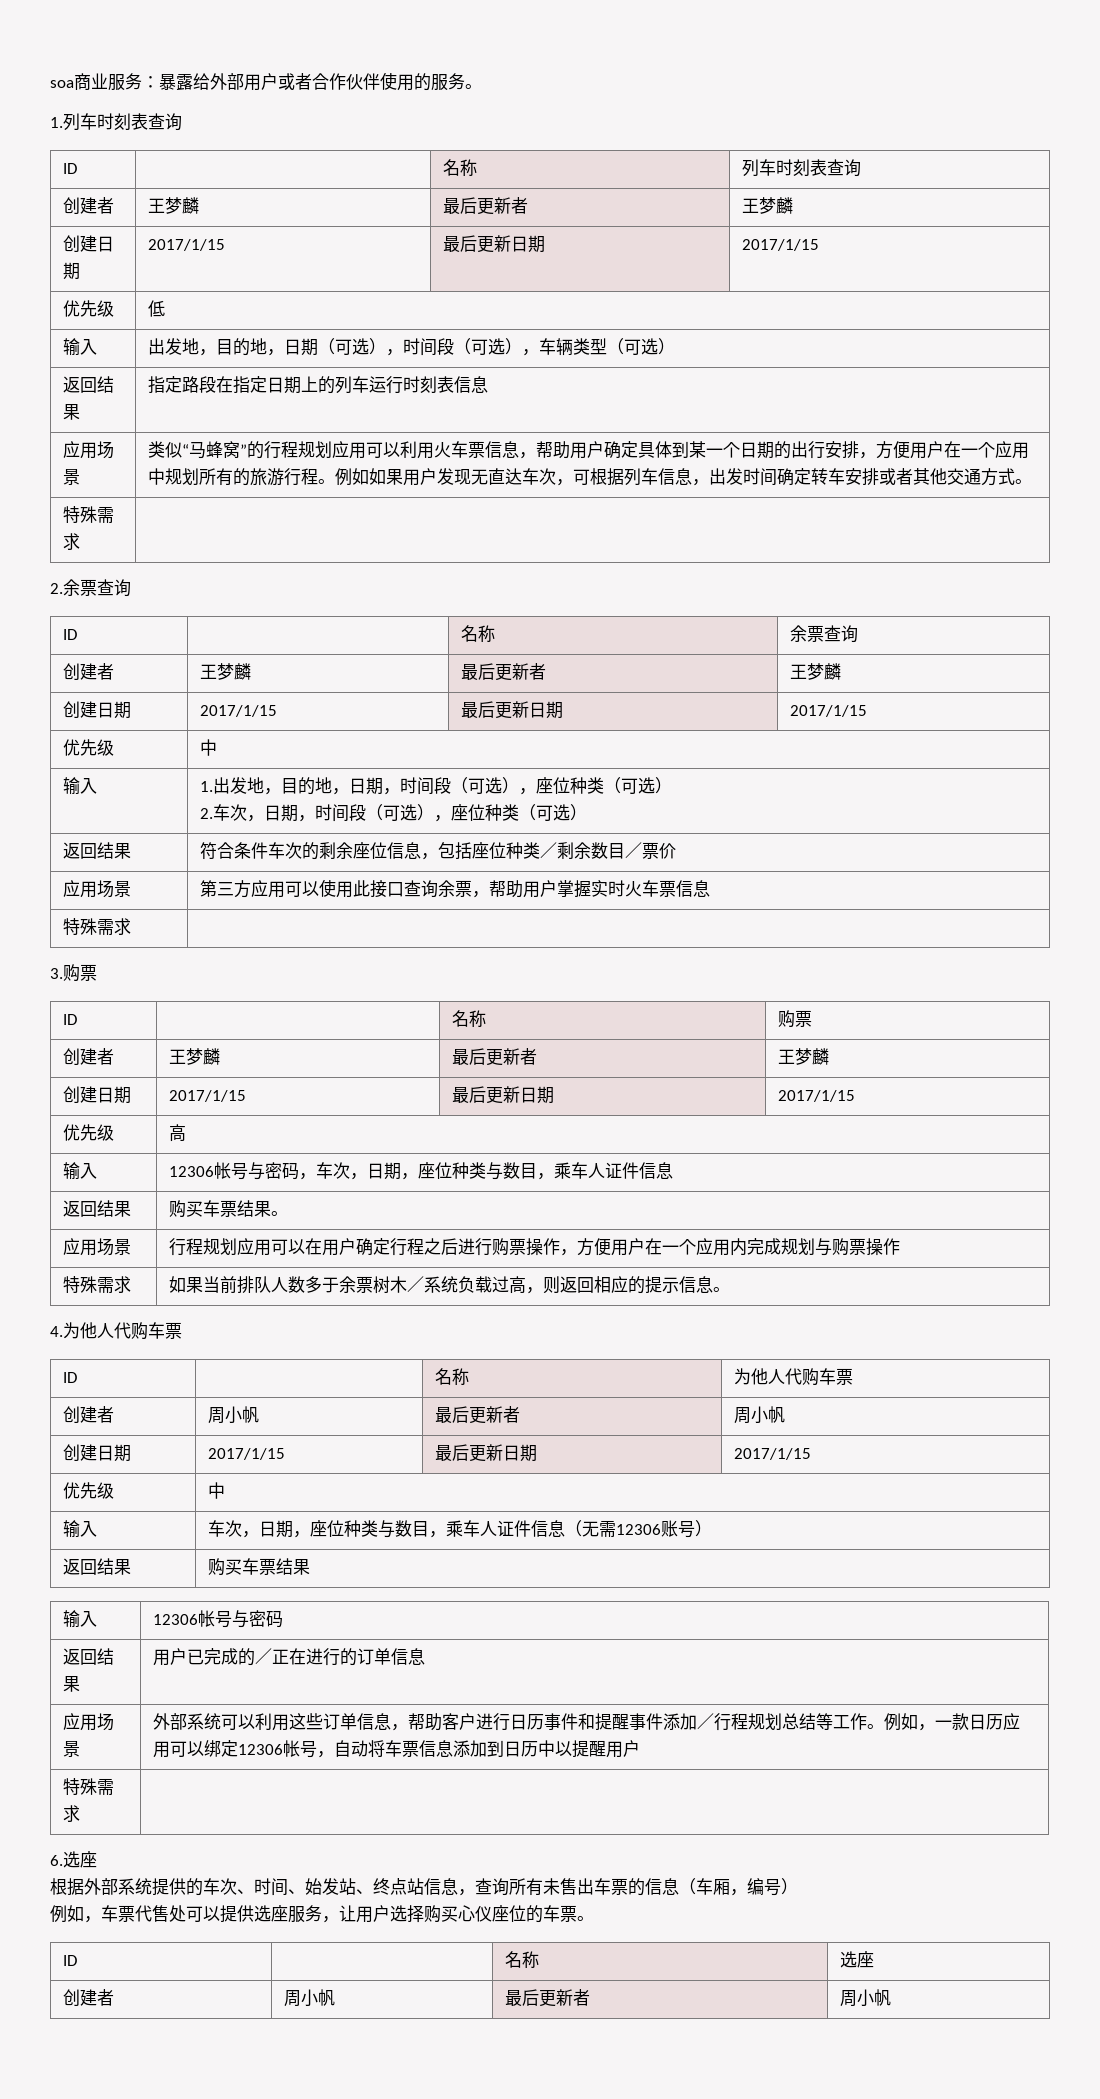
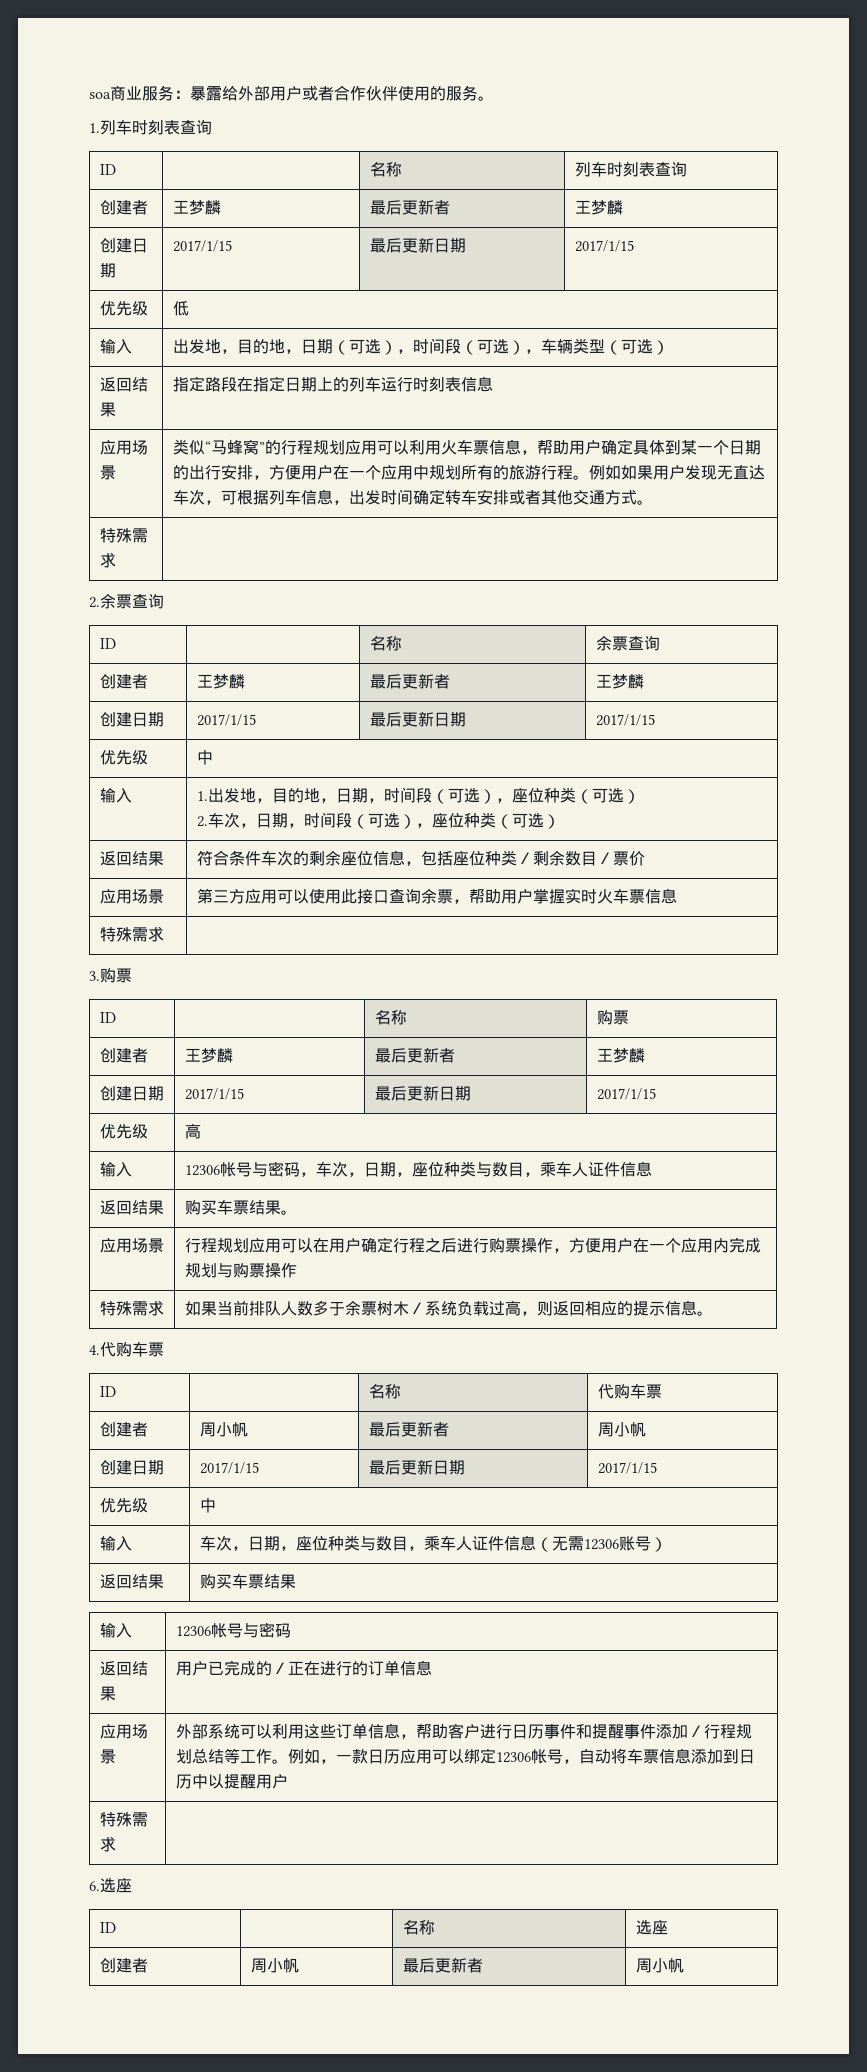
[63,1322,114,1339] 为他人 -> (100, 1350) none
[733,1368,785,1385] 为他人 -> (401, 1391) none
[50,1878,798,1896] [50,1905,594,1923] // 根据外部系统提供的车次、时间、始发站、终点站信息，查询所有未售出车票的信息（车厢，编号） // 例如，车票代售处可以提供选座服务，让用户选择购买心仪座位的车票。 -> (132, 1885) none

